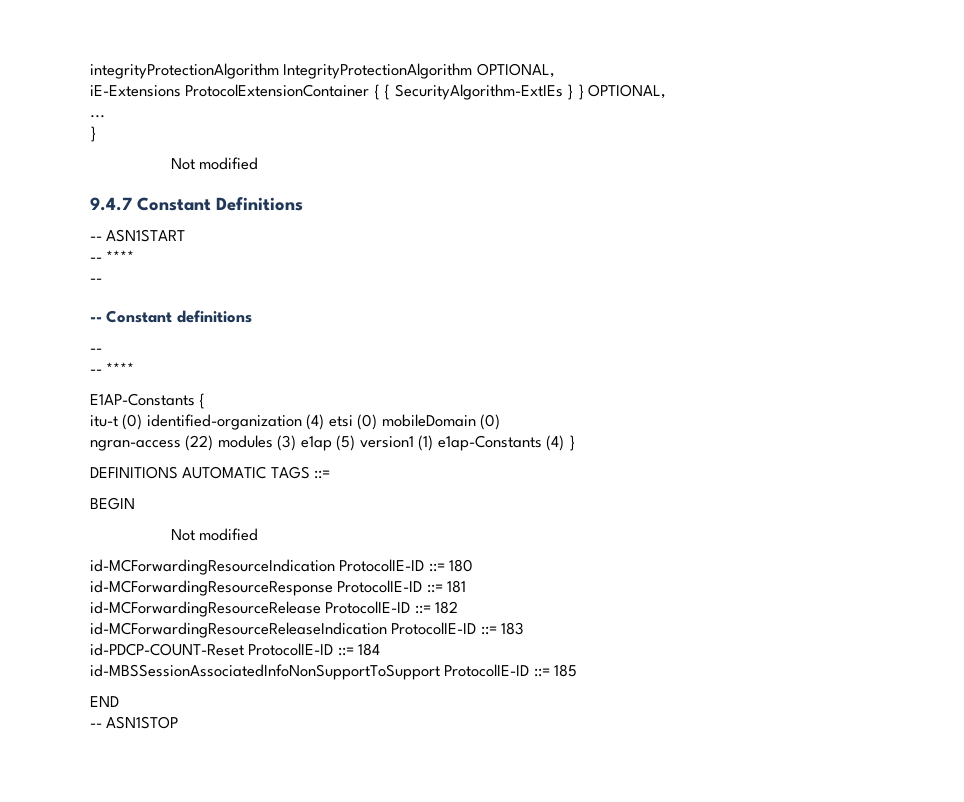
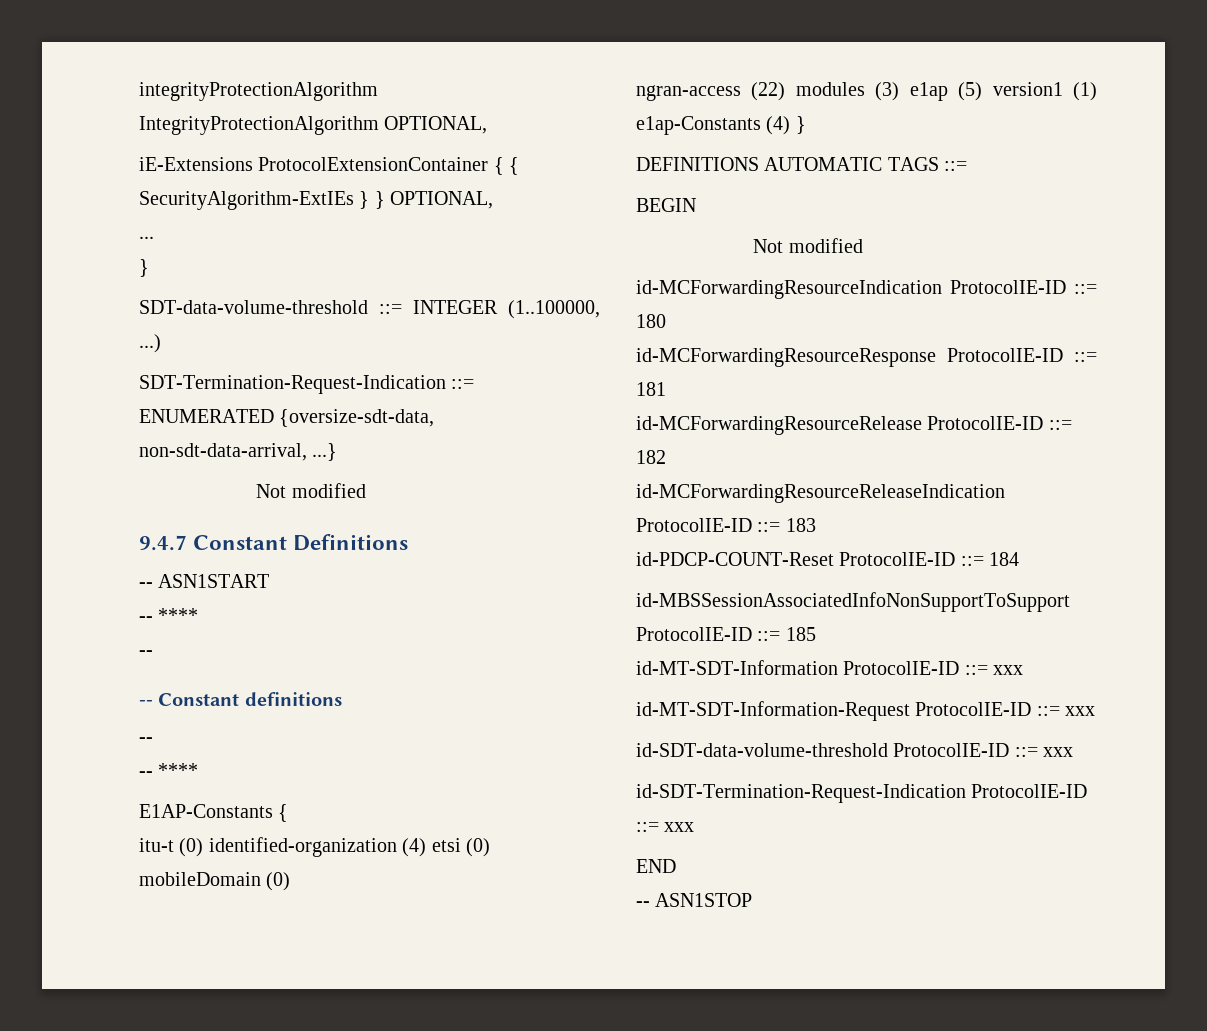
(96, 134) none -> [139,300,600,319] [139,334,161,353] [139,375,475,394] [139,409,435,427] [139,443,338,461] // SDT-data-volume-threshold ::= INTEGER (1..100000, ...) // SDT-Termination-Request-Indication ::= ENUMERATED {oversize-sdt-data, non-sdt-data-arrival, ...}
(578, 670) none -> [636,660,1024,675] [636,701,1096,721] [636,743,1074,757] [636,784,1088,803] [636,822,695,832] // id-MT-SDT-Information ProtocolIE-ID ::= xxx // id-MT-SDT-Information-Request ProtocolIE-ID ::= xxx // id-SDT-data-volume-threshold ProtocolIE-ID ::= xxx // id-SDT-Termination-Request-Indication ProtocolIE-ID ::= xxx

